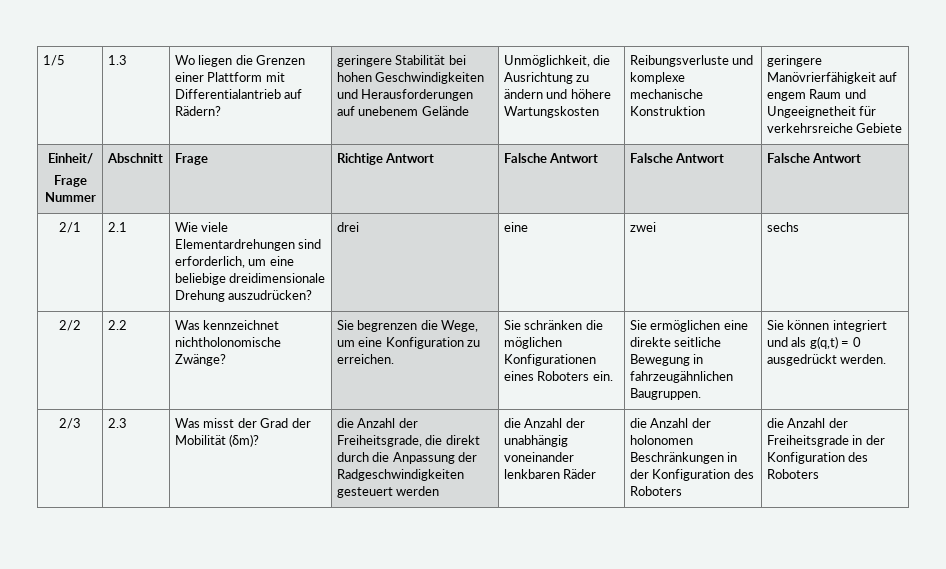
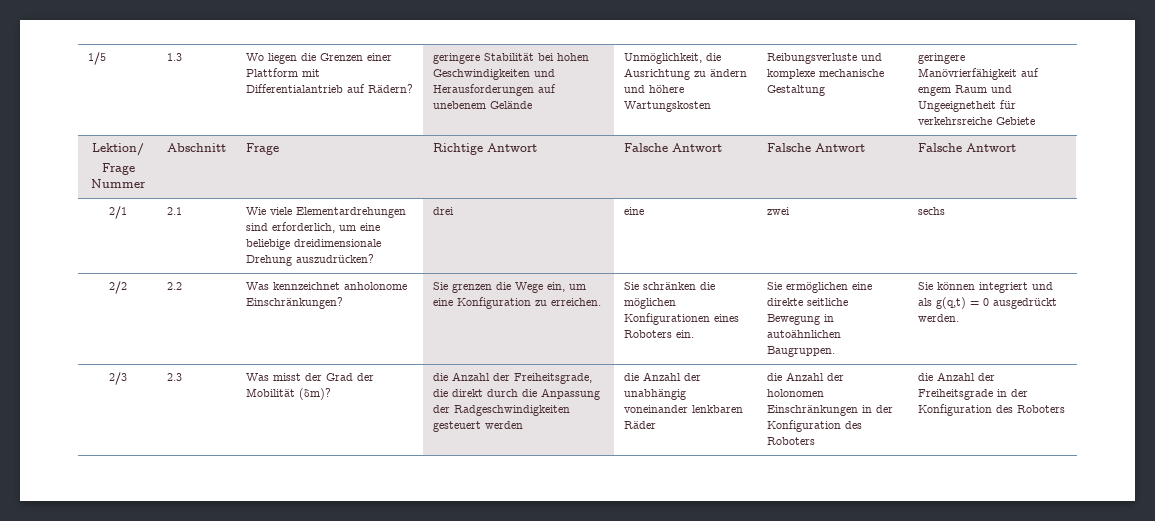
[629,106,705,116] Konstruktion -> [766,85,825,96] Gestaltung
[47,153,93,164] Einheit/ -> [92,143,144,156] Lektion/
[174,337,281,347] [174,354,226,366] [336,320,479,332] nichtholonomische Zwänge? | Sie begrenzen die Wege, -> [343,282,407,290] [245,297,343,309] [432,282,565,293] anholonome Einschränkungen? | Sie grenzen die Wege ein,
[629,371,733,383] fahrzeugähnlichen -> [766,330,841,338] autoähnlichen
[629,452,724,464] Beschränkungen -> [766,405,858,416] Einschränkungen

